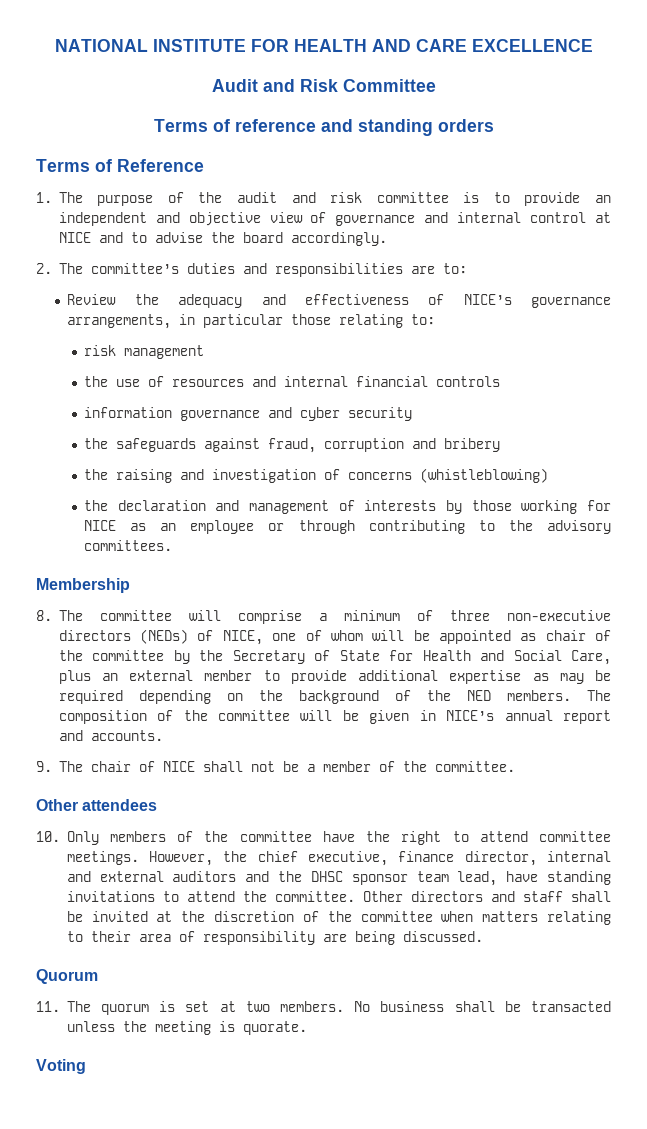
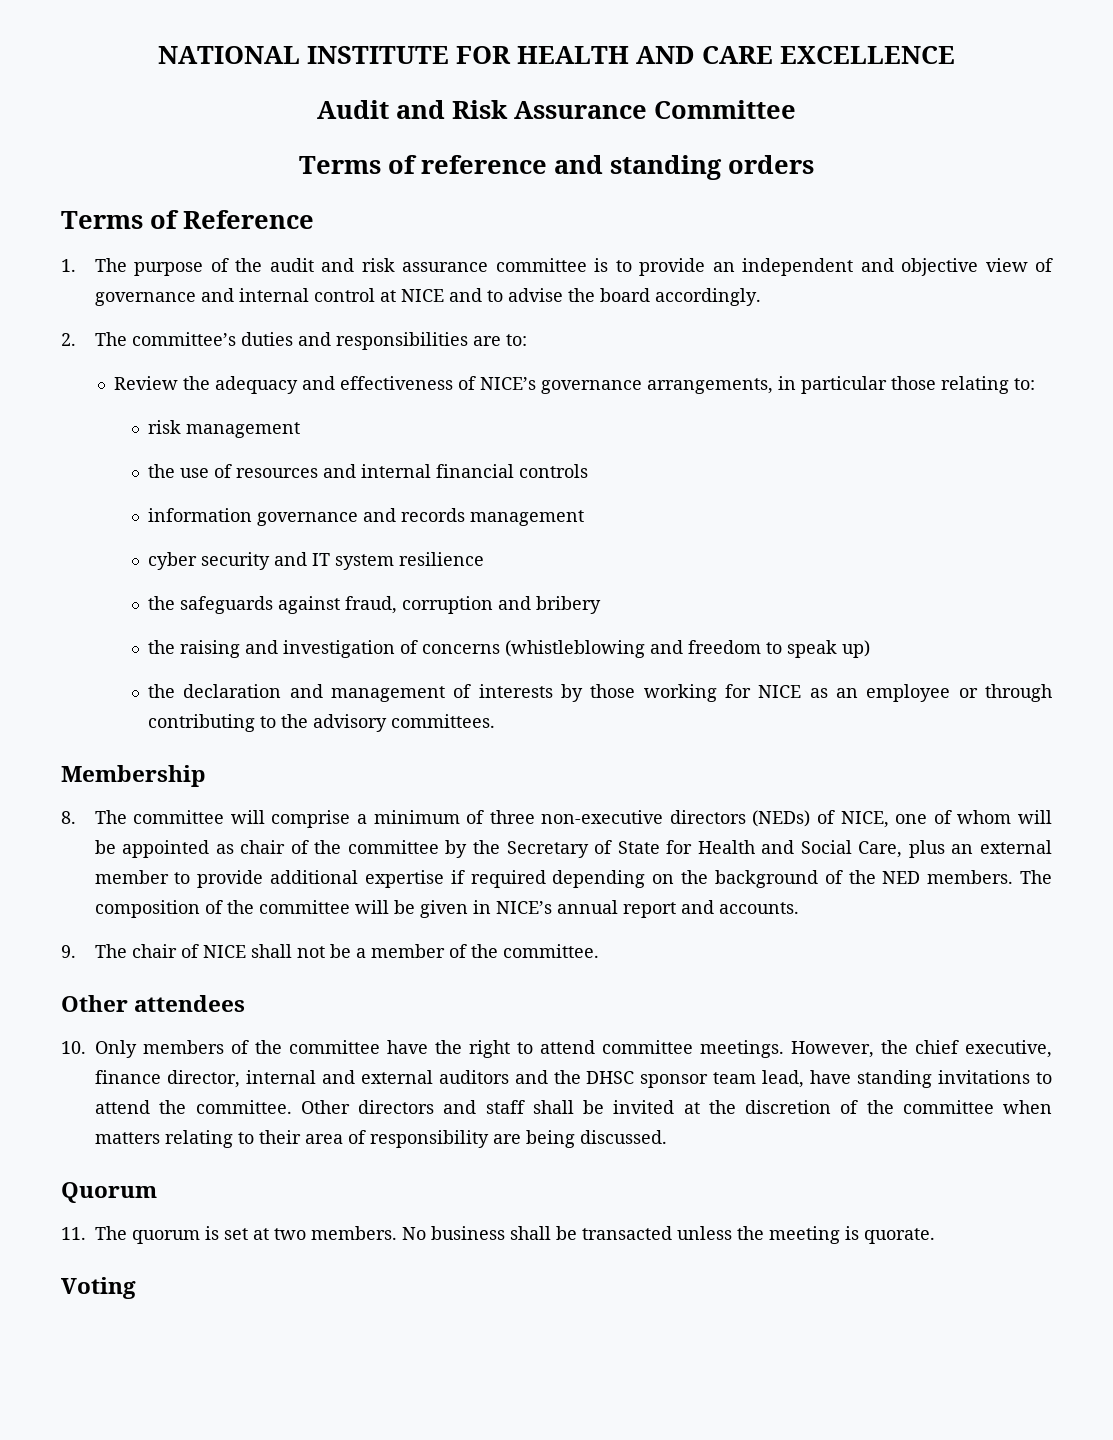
(338, 85) none -> [514,101,647,119] Assurance
(363, 197) none -> [402,262,489,272] assurance
(292, 412) none -> [400,508,584,526] records management //
(412, 414) none -> [273,552,484,570] and IT system resilience
[419,468,548,483] (whistleblowing) -> [504,640,870,658] (whistleblowing and freedom to speak up)
[532,670,612,684] as may be -> [450,870,465,884] if

